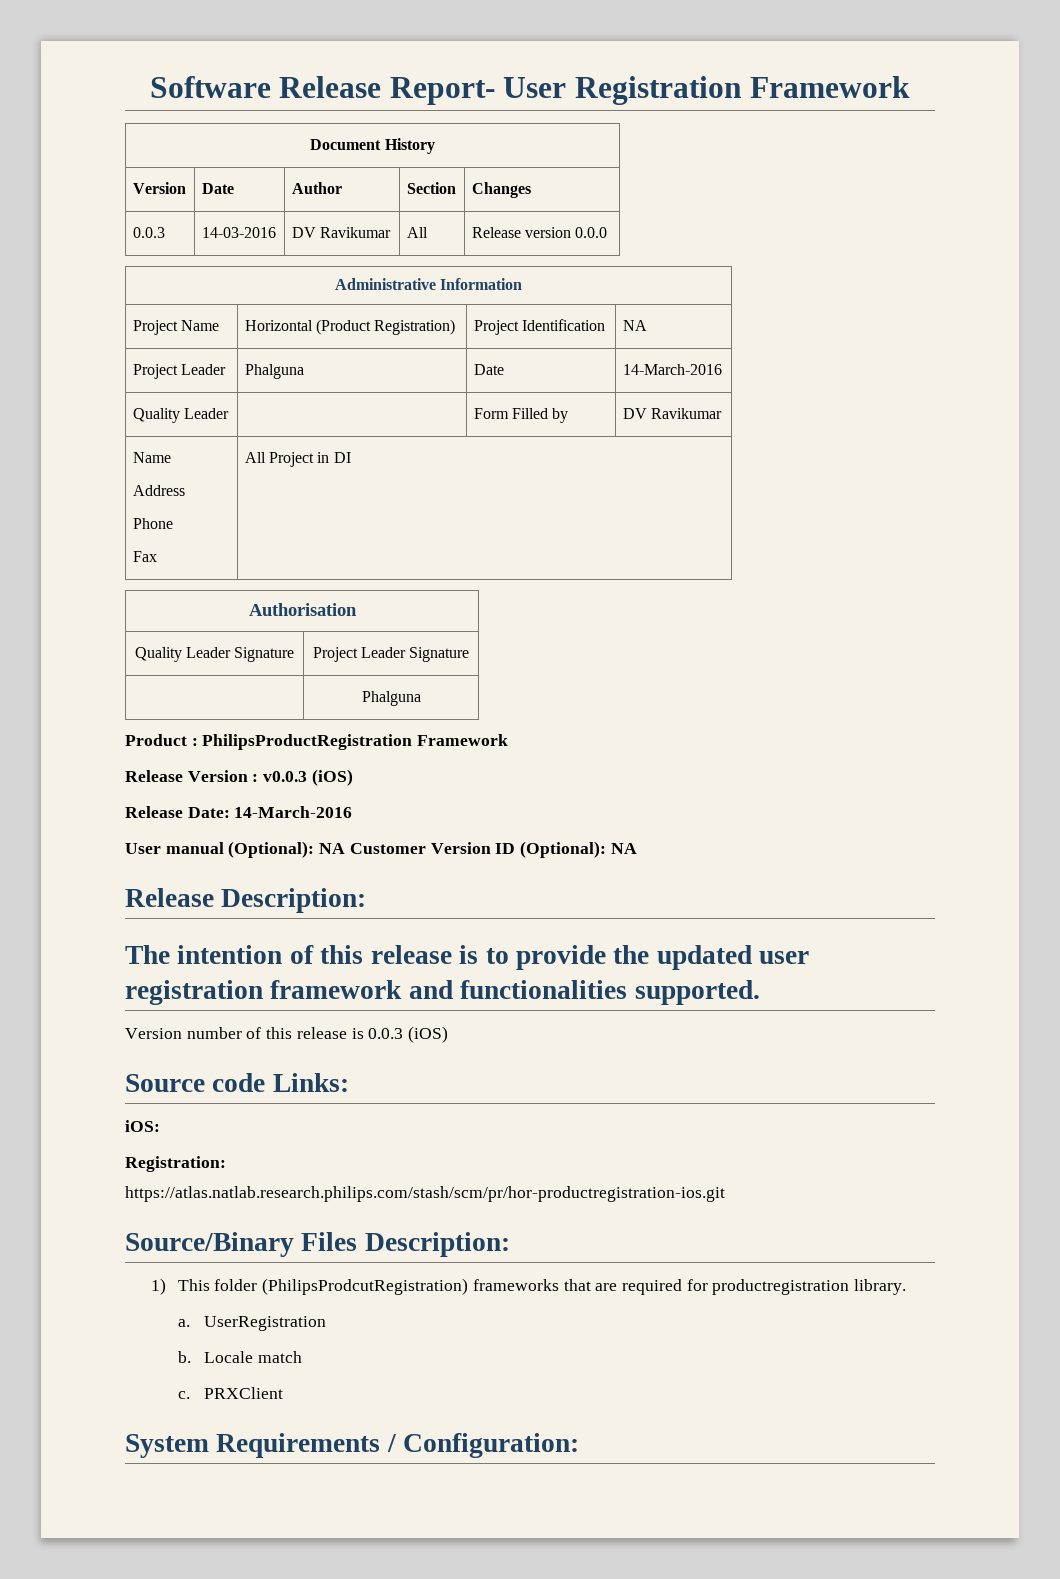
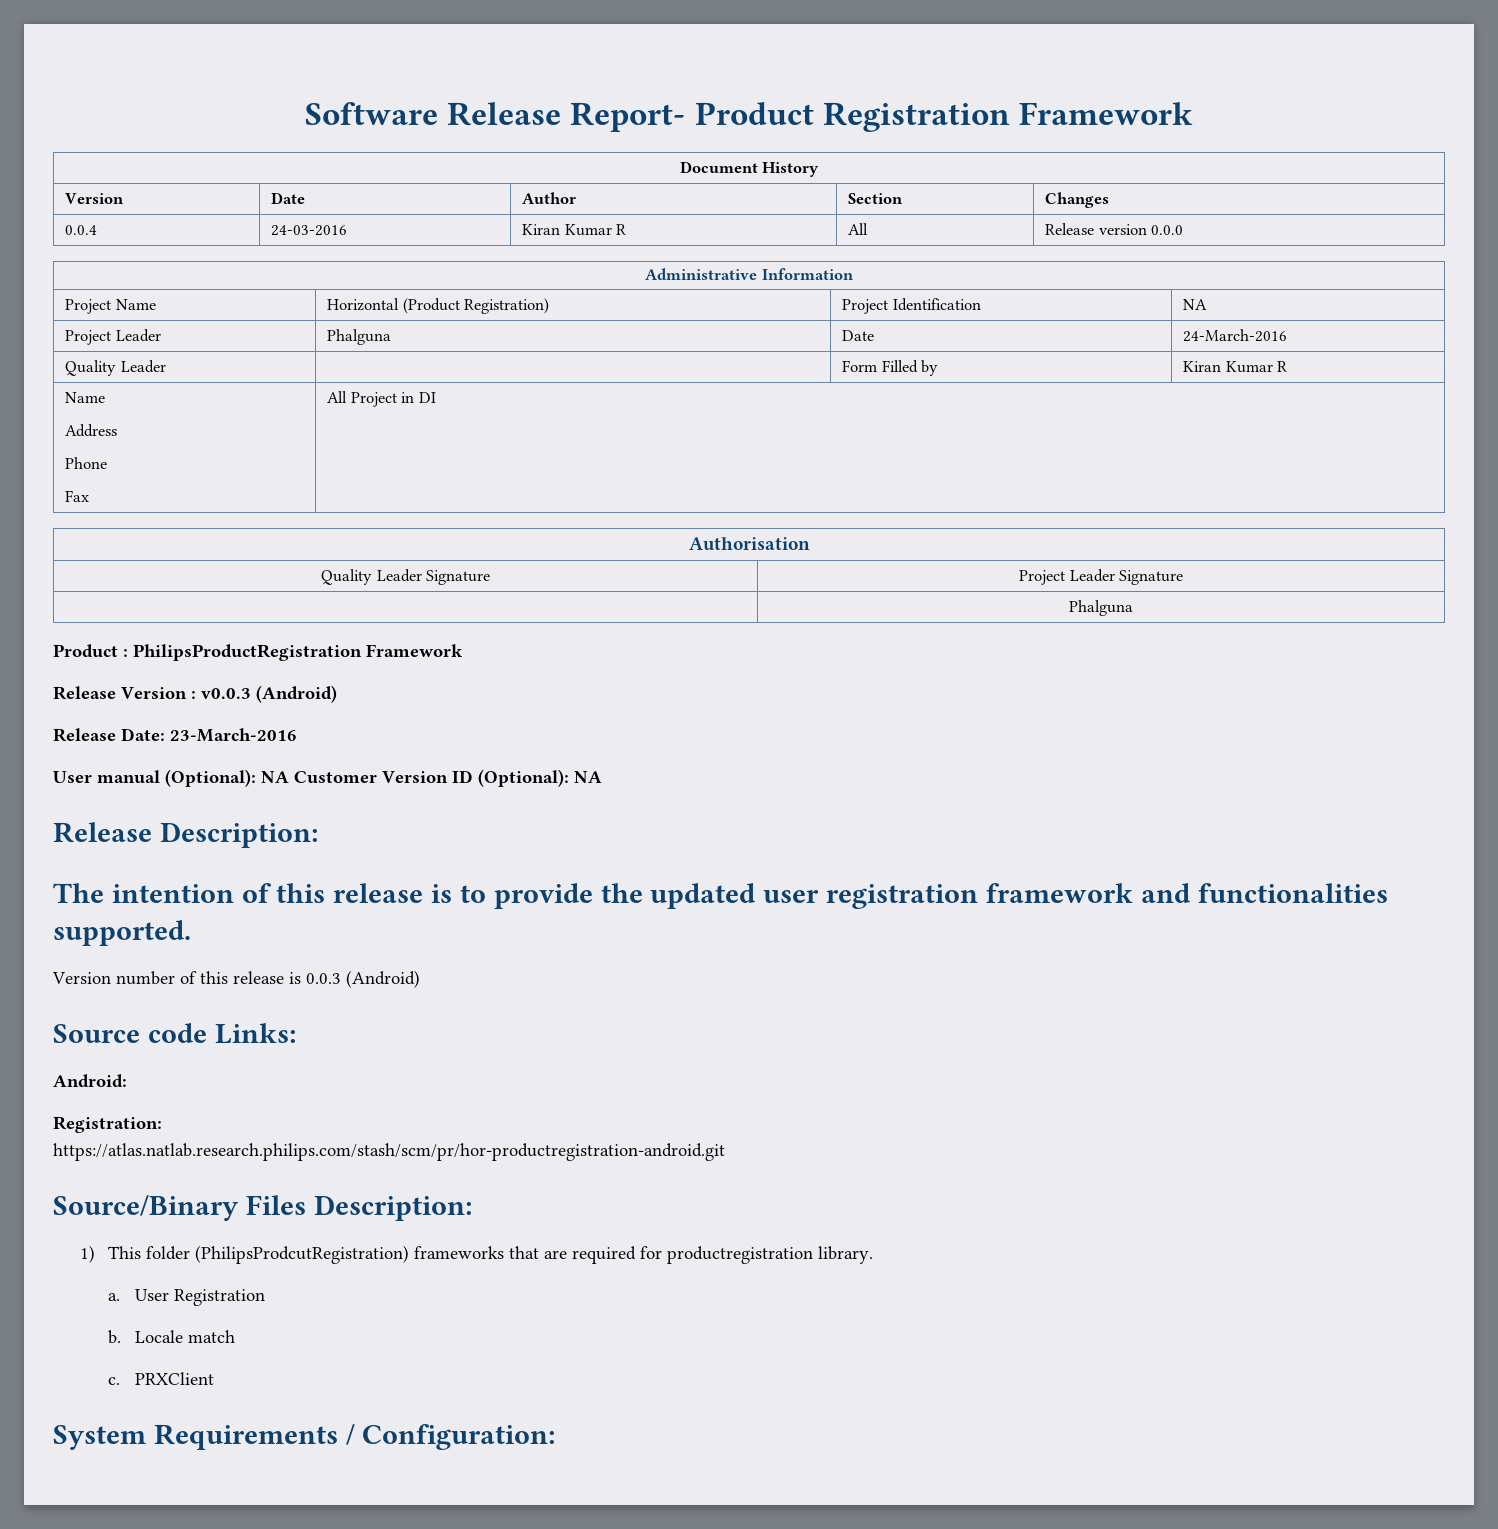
[503,77,567,98] User -> [694,102,814,125] Product
[132,227,165,238] [201,227,276,238] [291,227,391,238] 0.0.3 | 14-03-2016 | DV Ravikumar -> [65,225,98,235] [271,225,348,236] [522,224,627,236] 0.0.4 | 24-03-2016 | Kiran Kumar R
[622,364,722,375] 14-March-2016 -> [1183,329,1288,342] 24-March-2016
[622,408,722,419] DV Ravikumar -> [1183,361,1288,373] Kiran Kumar R
[311,769,353,786] (iOS) -> [256,685,337,703] (Android)
[234,806,353,818] 14-March-2016 -> [170,728,297,742] 23-March-2016
[408,1026,449,1043] (iOS) -> [346,970,420,988] (Android)
[125,1120,160,1132] iOS: -> [53,1074,127,1088] Android:
[125,1186,725,1202] https://atlas.natlab.research.philips.com/stash/scm/pr/hor-productregistration-ios.git -> [53,1143,725,1161] https://atlas.natlab.research.philips.com/stash/scm/pr/hor-productregistration-android.git
[203,1316,326,1331] UserRegistration -> [134,1289,265,1306] User Registration

